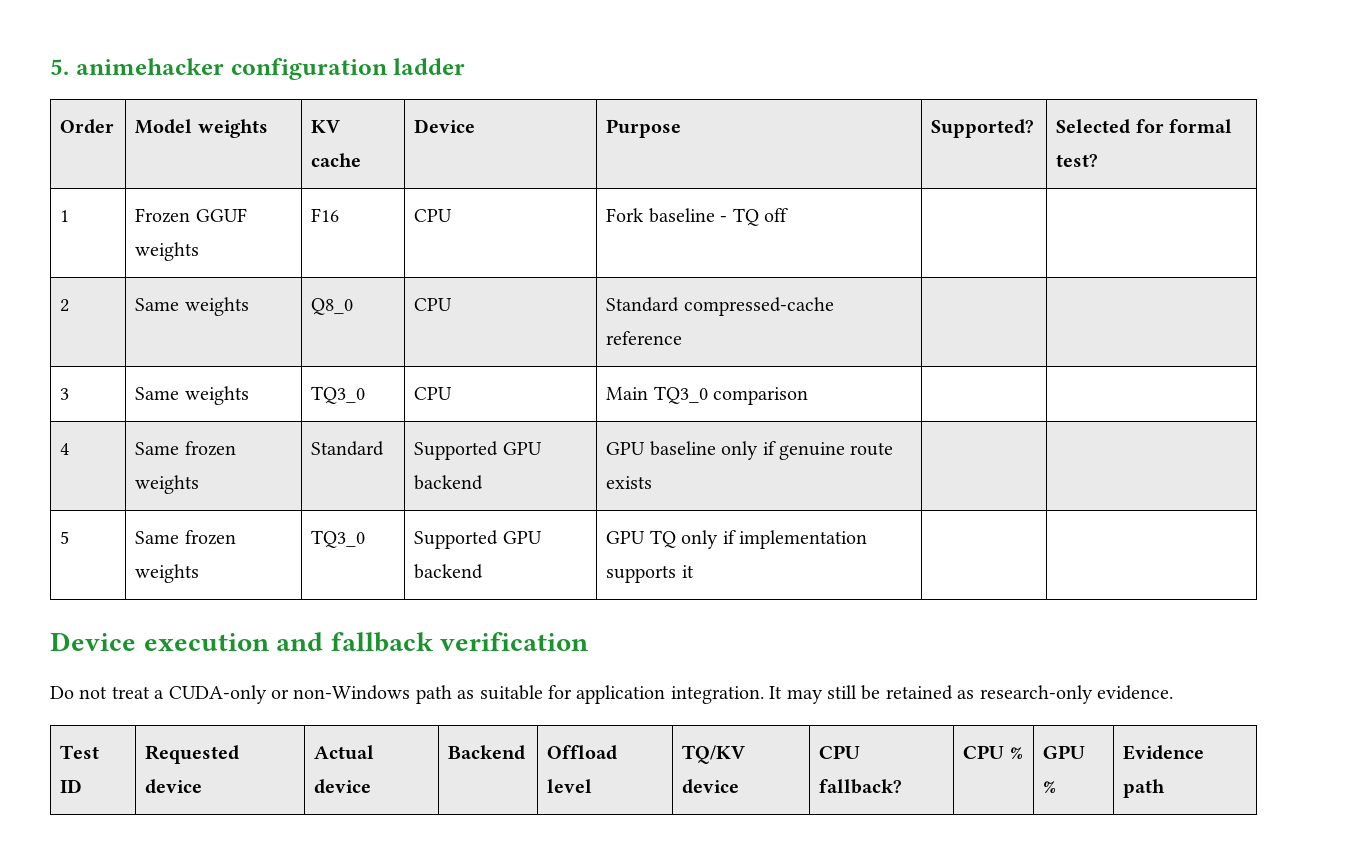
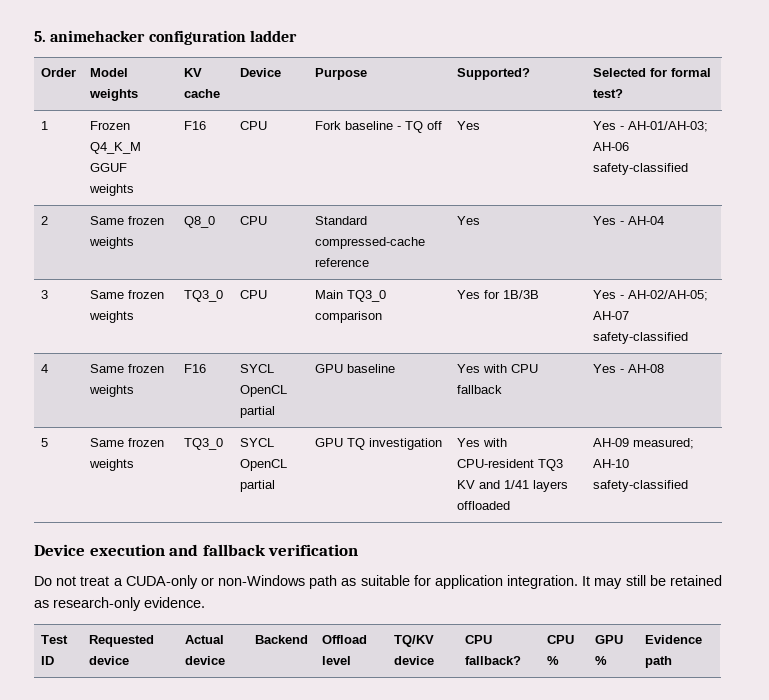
(191, 215) none -> [89,142,141,154] Q4_K_M
(788, 215) | -> [456,121,480,130] [592,121,708,132] [592,142,629,151] [592,163,688,175] Yes | Yes - AH-01/AH-03; AH-06 safety-classified
(180, 304) none -> [127,216,164,225] frozen
(683, 338) | -> [456,216,480,225] [592,216,664,225] Yes | Yes - AH-04
(180, 393) none -> [127,290,164,299] frozen
[60,443,70,455] [135,441,236,456] [135,475,200,494] [311,441,385,456] [414,441,542,460] [414,475,484,490] [606,441,894,460] [606,476,653,489] | // 4 | Same frozen weights | Standard | Supported GPU backend | GPU baseline only if genuine route exists | | -> [456,290,539,299] [592,290,708,301] [592,311,629,320] [592,332,688,344] [40,364,48,373] [89,364,164,373] [88,385,134,397] [183,364,206,373] [239,364,274,373] [239,385,287,397] [239,406,275,418] [314,364,395,373] [456,364,538,373] [456,385,502,394] [592,364,664,373] Yes for 1B/3B | Yes - AH-02/AH-05; AH-07 safety-classified // 4 | Same frozen weights | F16 | SYCL OpenCL partial | GPU baseline | Yes with CPU fallback | Yes - AH-08
[414,530,542,549] [414,564,484,579] Supported GPU backend -> [239,438,274,447] [239,459,287,471] [239,480,275,492] SYCL OpenCL partial
[681,530,867,549] [606,565,694,583] only if implementation supports it | | -> [368,438,442,450] [456,438,507,447] [456,459,563,471] [456,480,568,492] [456,501,510,510] [592,438,694,449] [592,459,629,468] [592,480,688,492] investigation | Yes with CPU-resident TQ3 KV and 1/41 layers offloaded | AH-09 measured; AH-10 safety-classified

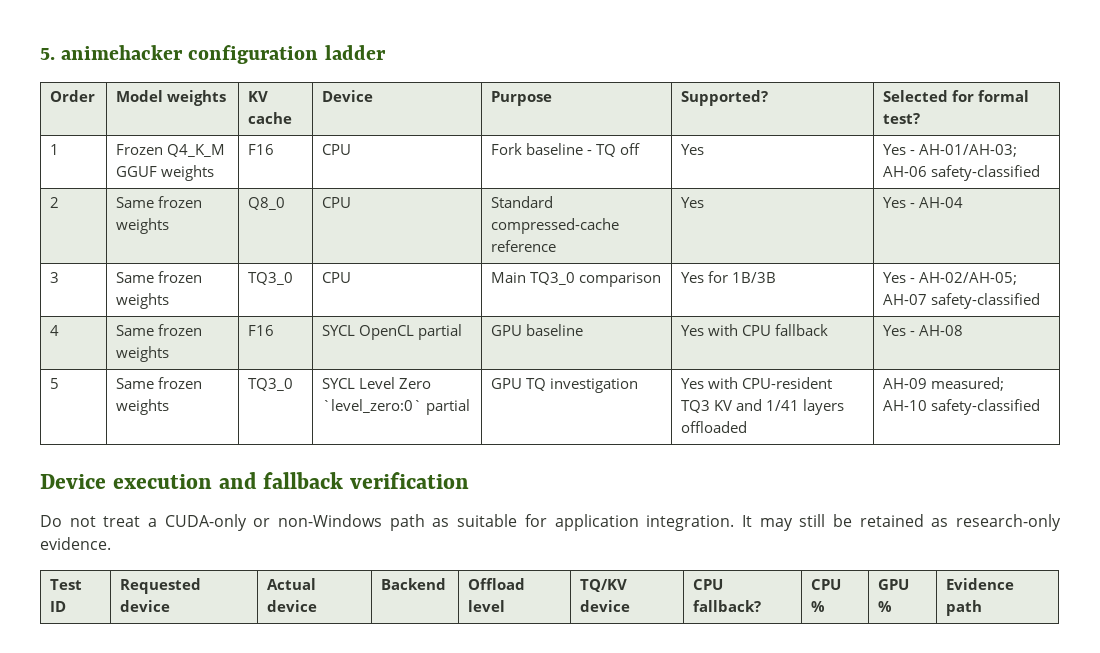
[239,459,287,471] OpenCL -> [359,377,432,389] [322,399,423,413] Level Zero `level_zero:0`

